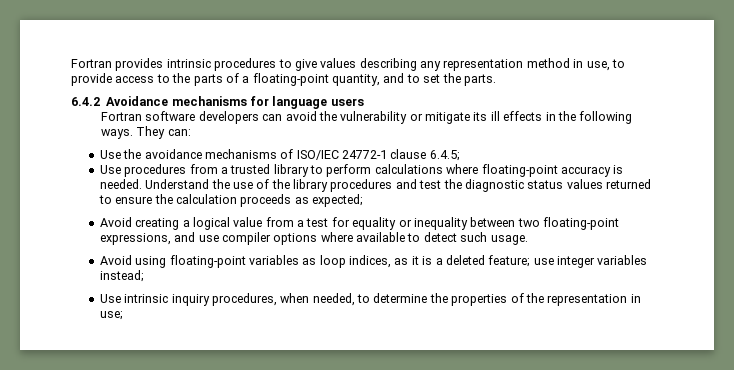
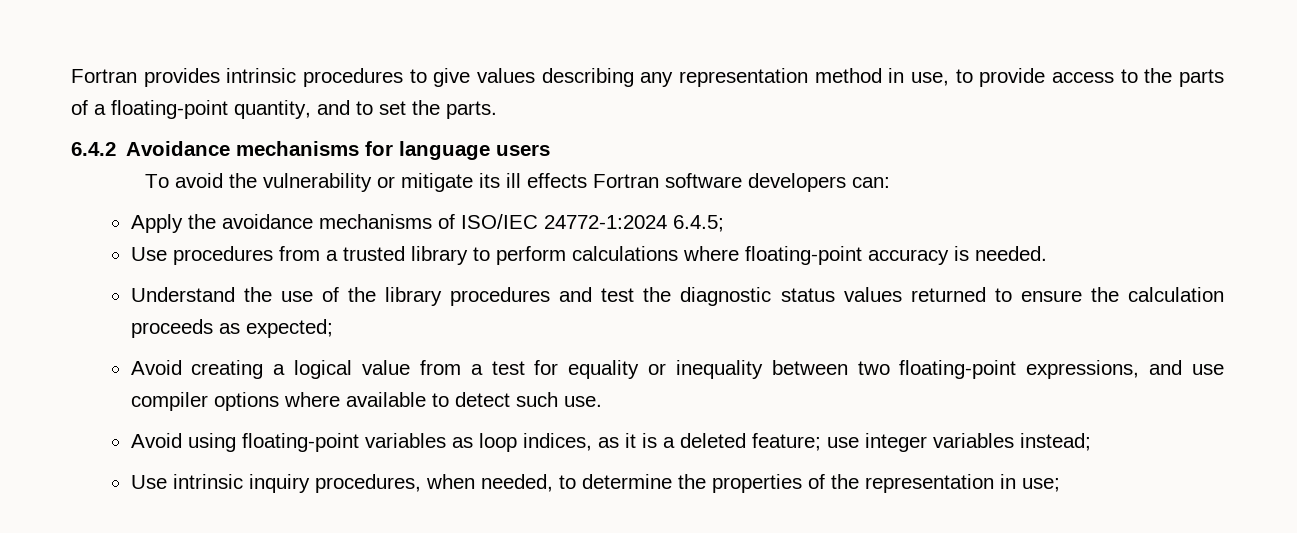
[101,111,283,124] Fortran software developers can -> [145,174,170,188] To
[545,111,633,124] [101,126,166,139] in the following ways. They -> [593,173,847,192] Fortran software developers
[99,150,121,159] Use -> [130,214,183,233] Apply
[342,149,427,159] 24772-1 clause -> [543,215,667,229] 24772-1:2024
(142, 184) none -> (1047, 253) //
[490,235,528,245] usage. -> [563,396,602,407] use.

